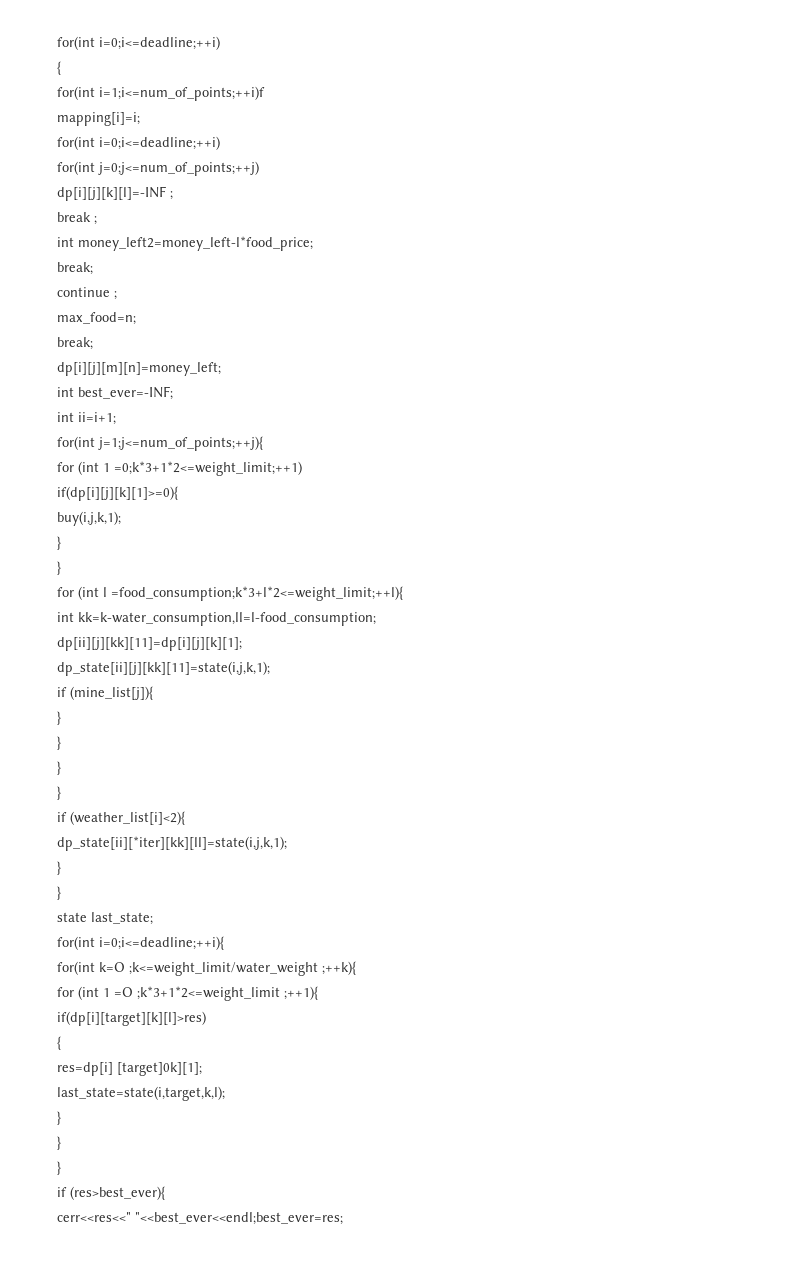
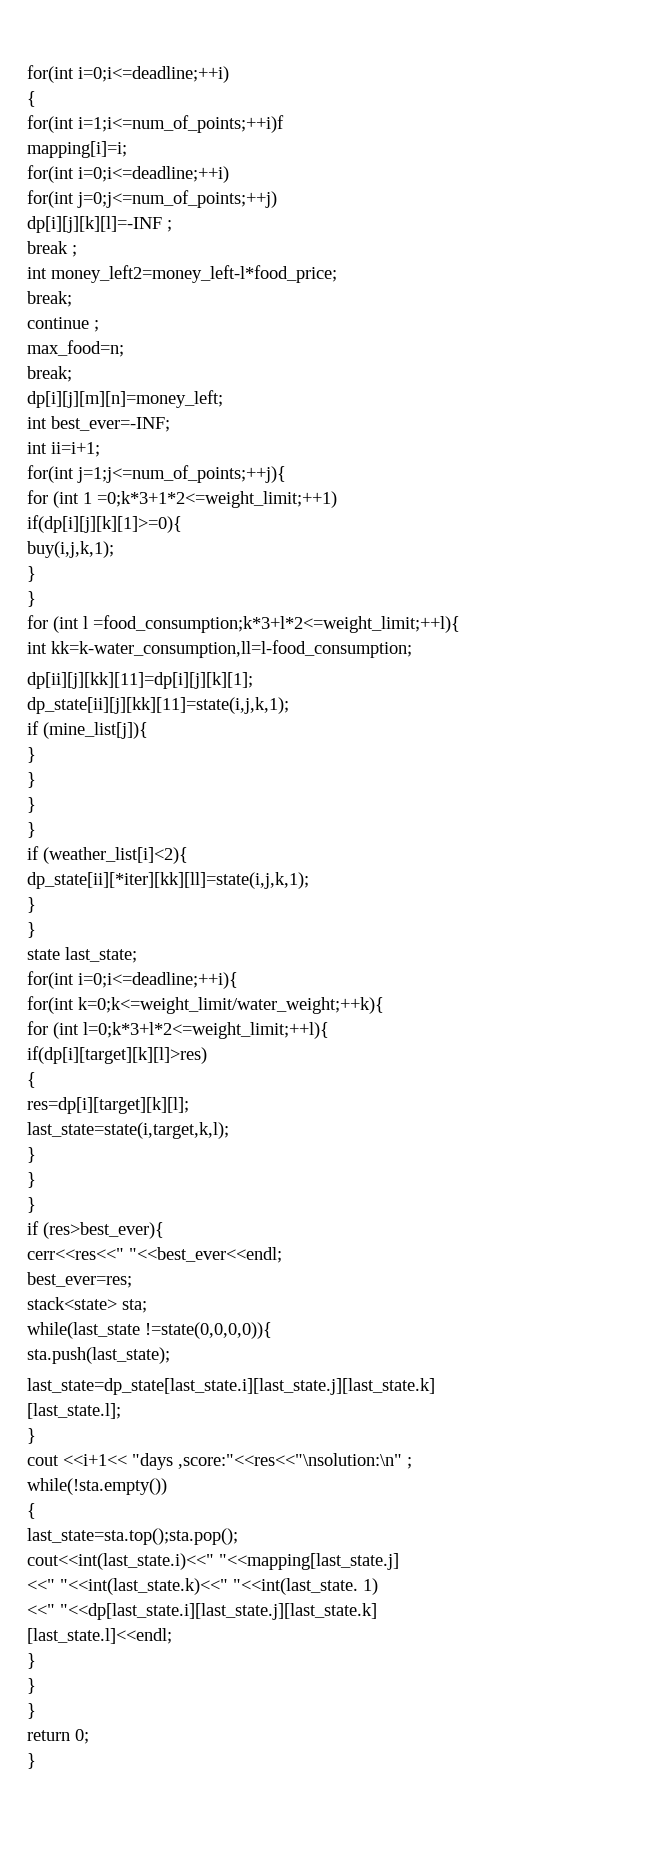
[99,961,356,976] [57,986,318,1001] k=O ;k<=weight_limit/water_weight ;++k){ // for (int 1 =O ;k*3+1*2<=weight_limit ;++1){ -> [78,997,384,1014] [27,1021,329,1039] k=0;k<=weight_limit/water_weight;++k){ // for (int l=0;k*3+l*2<=weight_limit;++l){
[57,1062,202,1076] res=dp[i] [target]0k][1]; -> [27,1097,189,1114] res=dp[i][target][k][l];
[135,1212,343,1225] "<<best_ever<<endl;best_ever=res; -> [129,1247,282,1263] [27,1272,132,1288] [27,1297,147,1313] [27,1322,272,1339] [27,1347,170,1364] [27,1378,435,1395] [27,1403,121,1419] [27,1428,36,1444] [27,1453,412,1470] [27,1478,167,1495] [27,1503,36,1519] [27,1528,238,1545] [27,1553,399,1570] [27,1578,378,1595] [27,1603,377,1620] [27,1628,172,1644] [27,1653,36,1669] [27,1678,36,1694] [27,1703,36,1719] [27,1729,89,1744] [27,1753,36,1769] "<<best_ever<<endl; // best_ever=res; // stack<state> sta; // while(last_state !=state(0,0,0,0)){ // sta.push(last_state); // last_state=dp_state[last_state.i][last_state.j][last_state.k] // [last_state.l]; // } // cout <<i+1<< "days ,score:"<<res<<"\nsolution:\n" ; // while(!sta.empty()) // { // last_state=sta.top();sta.pop(); // cout<<int(last_state.i)<<" "<<mapping[last_state.j] // <<" "<<int(last_state.k)<<" "<<int(last_state. 1) // <<" "<<dp[last_state.i][last_state.j][last_state.k] // [last_state.l]<<endl; // } // } // } // return 0; // }

